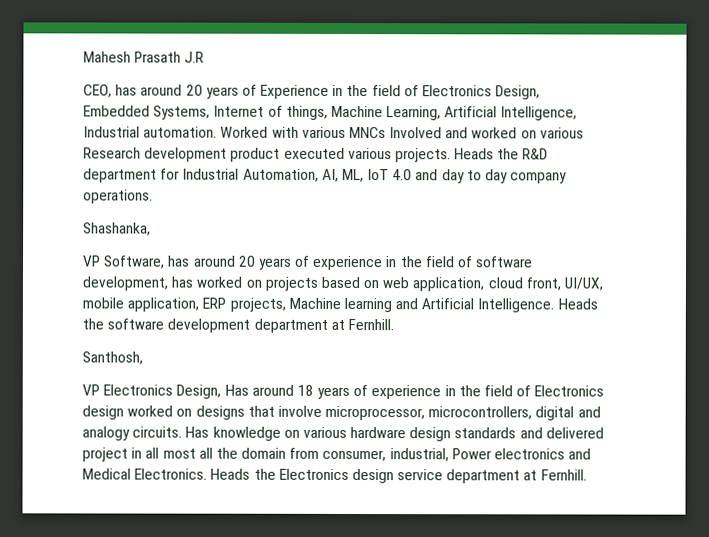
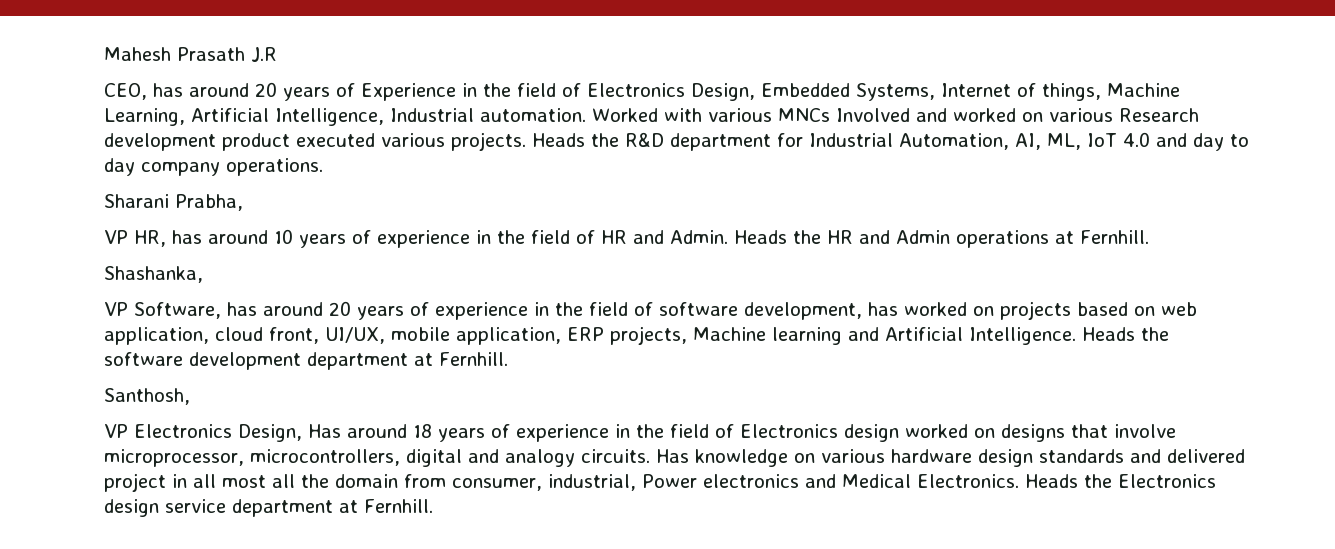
(153, 196) none -> [104,194,243,211] [104,229,1149,248] // Sharani Prabha, // VP HR, has around 10 years of experience in the field of HR and Admin. Heads the HR and Admin operations at Fernhill.

